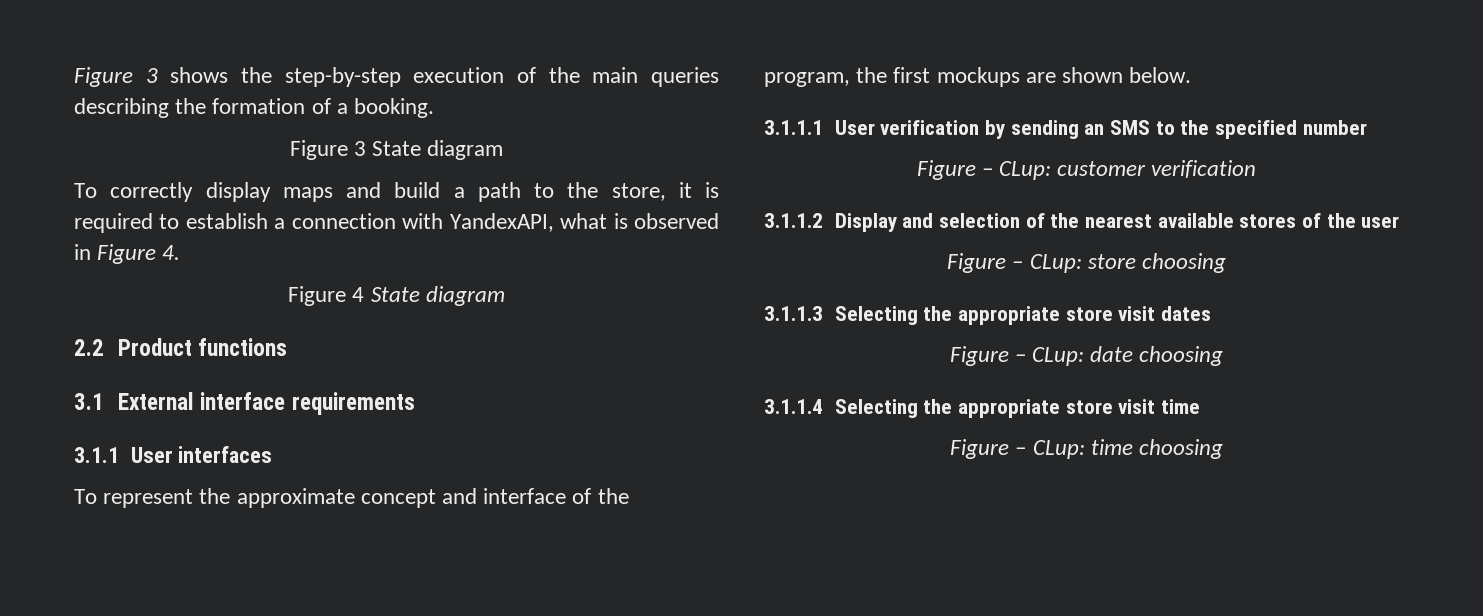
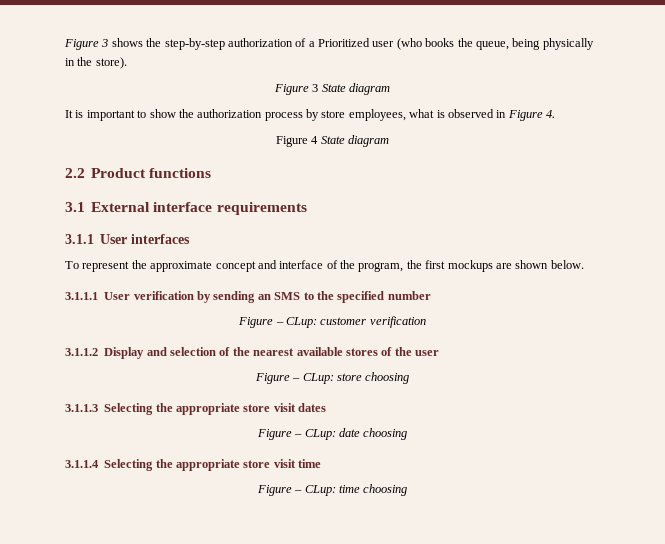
[413,67,719,87] [74,98,435,118] [289,140,504,160] [74,182,719,202] [74,213,554,233] execution of the main queries describing the formation of a booking. // Figure 3 State diagram // To correctly display maps and build a path to the store, it is required to establish a connection with YandexAPI, -> [227,38,594,50] [65,57,127,69] [273,83,391,95] [65,109,406,121] authorization of a Prioritized user (who books the queue, being physically in the store). // Figure 3 State diagram // It is important to show the authorization process by store employees,

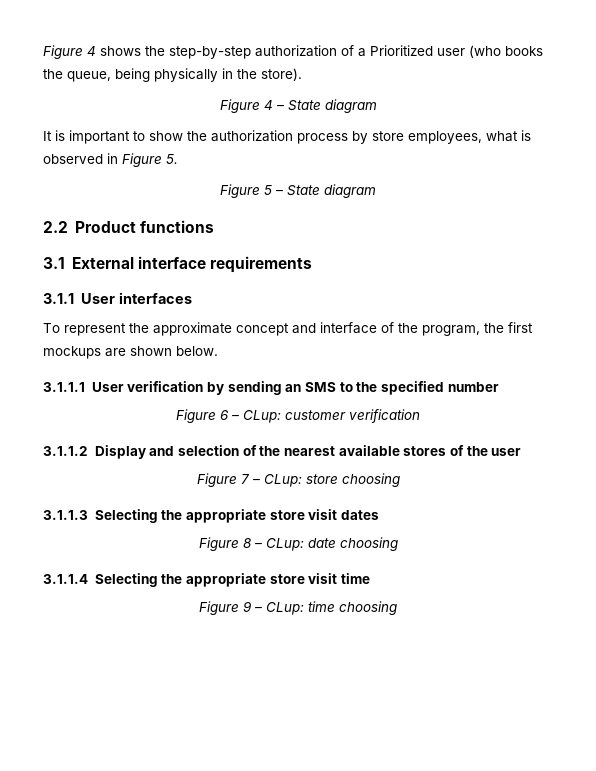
[64,39,109,50] Figure 3 -> [43,45,96,59] Figure 4
[312,84,319,92] 3 -> [263,100,284,110] 4 –
[546,110,555,118] [275,136,319,147] 4. // Figure 4 -> [166,154,178,164] [220,184,283,198] 5. // Figure 5 –
(274, 322) none -> [220,410,229,420] 6
(290, 378) none -> [240,474,250,484] 7
(292, 434) none -> [242,538,252,548] 8
(292, 490) none -> [243,601,252,612] 9

